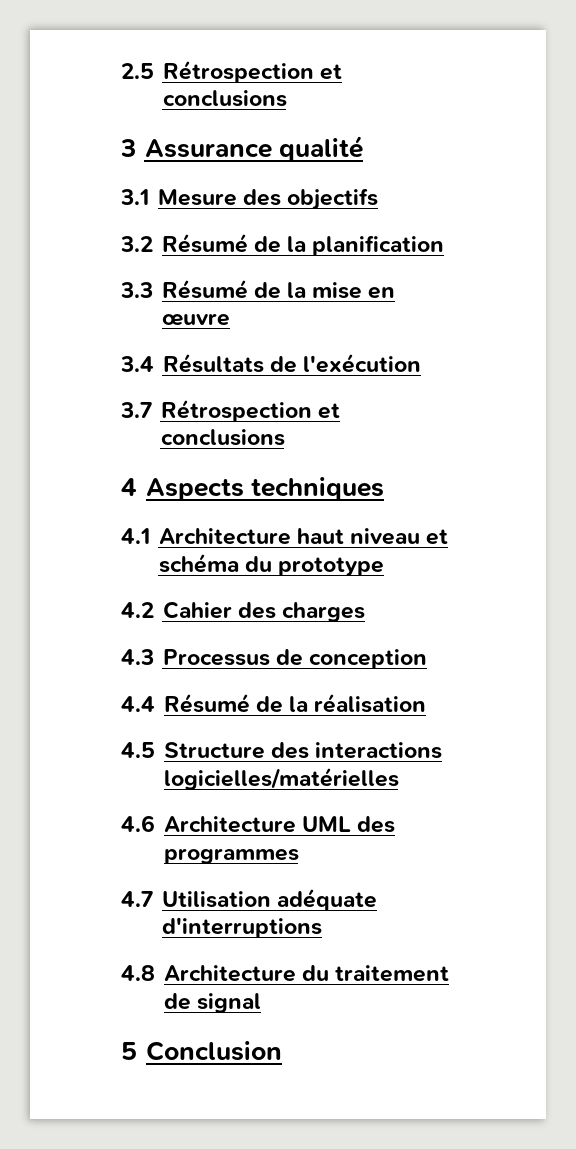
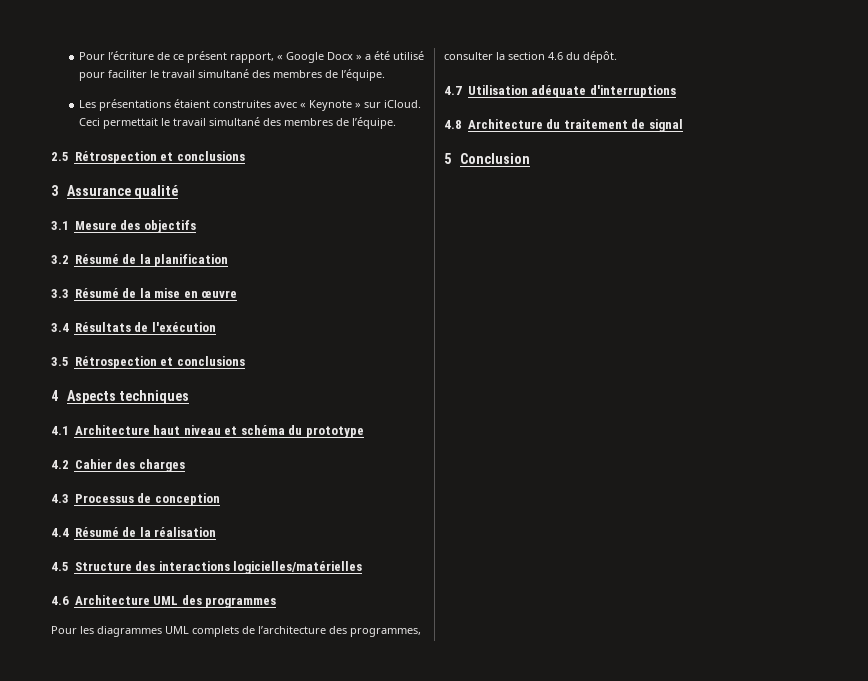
(121, 71) none -> [78,51,424,63] [78,69,385,81] [78,99,421,111] [78,117,396,129] Pour l’écriture de ce présent rapport, « Google Docx » a été utilisé pour faciliter le travail simultané des membres de l’équipe. // Les présentations étaient construites avec « Keynote » sur iCloud. Ceci permettait le travail simultané des membres de l’équipe. //
[120,402,152,418] 3.7 -> [51,357,69,366] 3.5
(299, 856) none -> [51,626,421,637] [444,51,617,63] // Pour les diagrammes UML complets de l’architecture des programmes, consulter la section 4.6 du dépôt.

